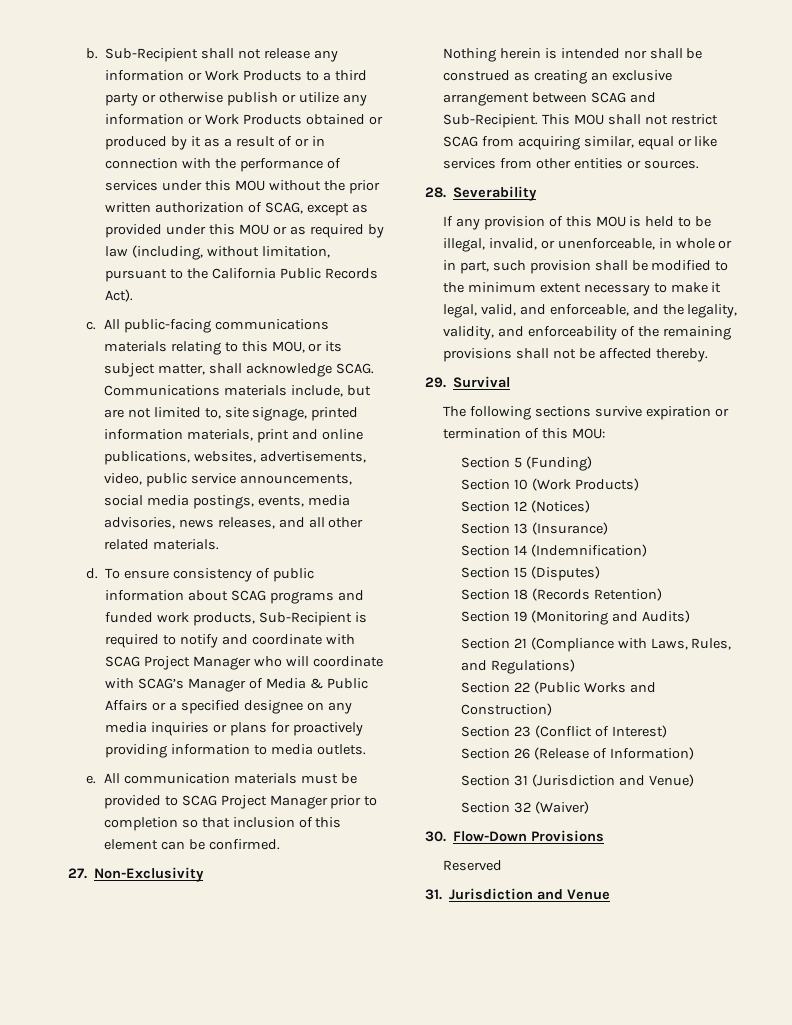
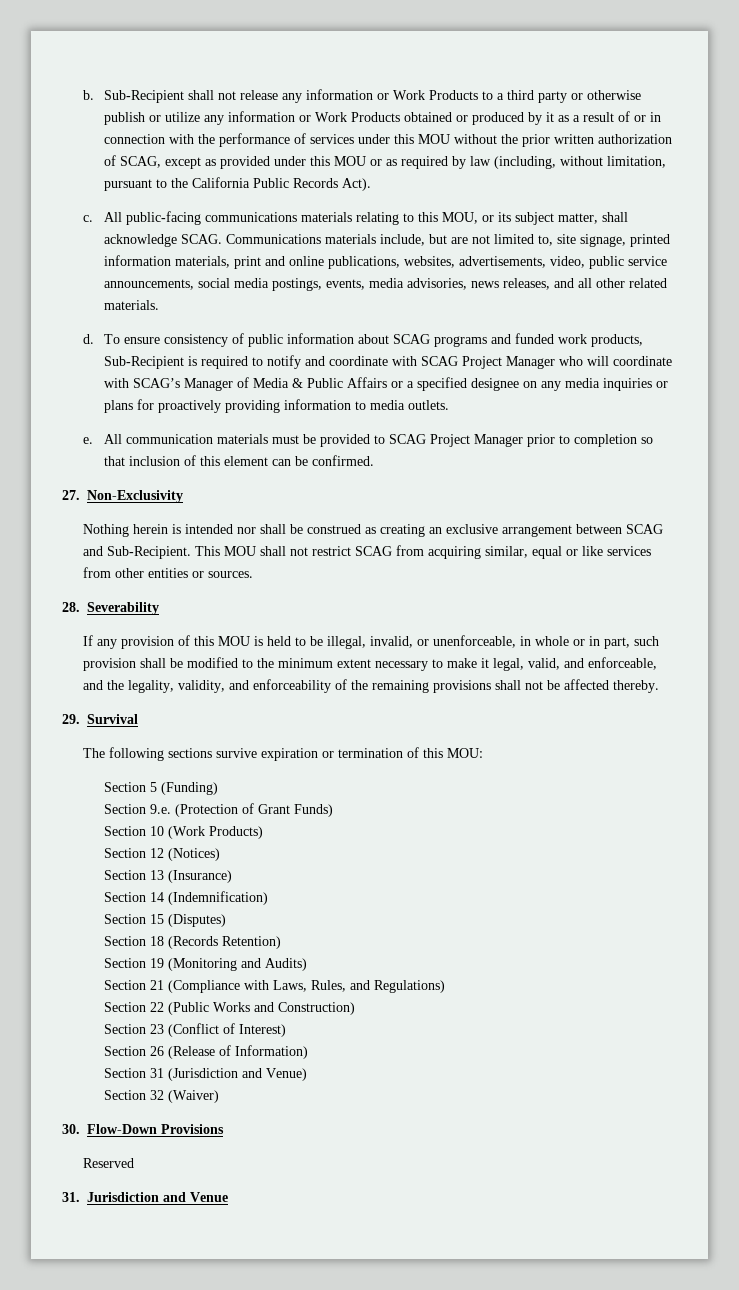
(592, 463) none -> [104,803,334,817] // Section 9.e. (Protection of Grant Funds)

